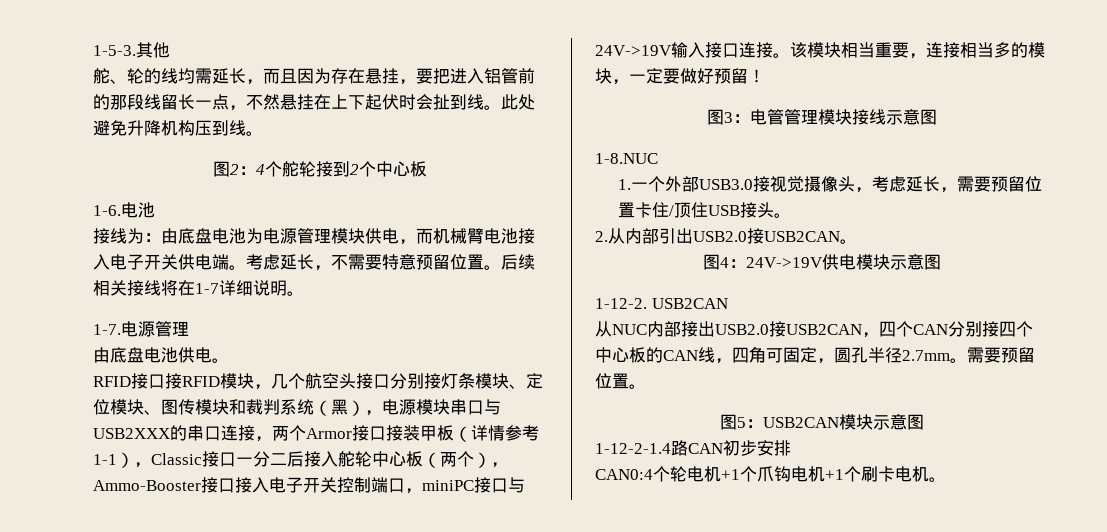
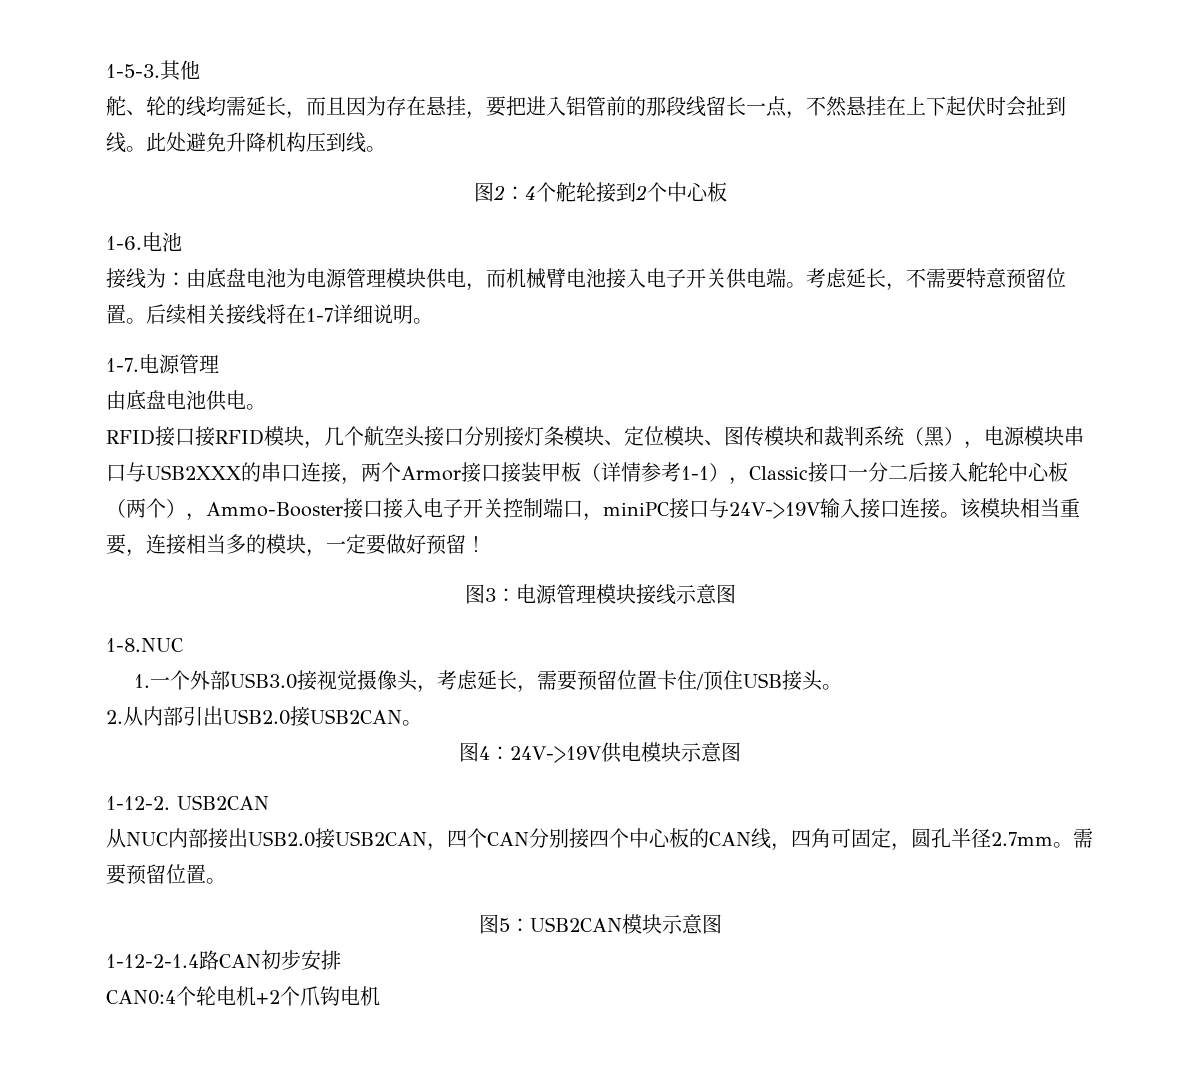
[766,109,784,125] 管 -> [535,584,557,604] 源
[721,469,740,480] +1 -> [256,990,280,1004] +2
[825,466,946,482] +1个刷卡电机。 -> (380, 996) none

